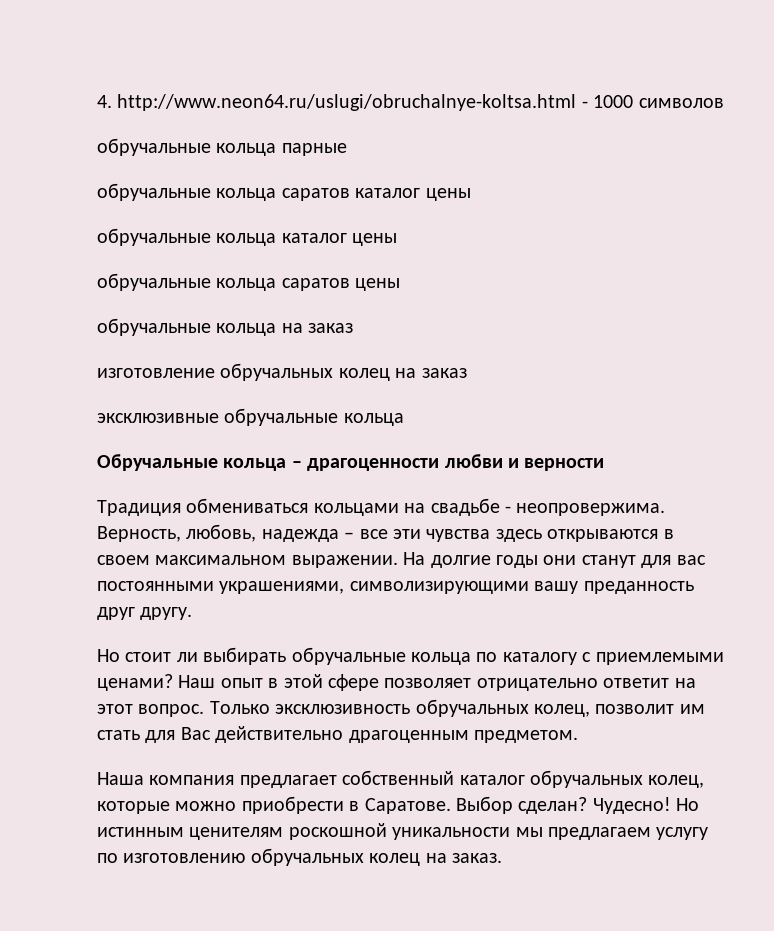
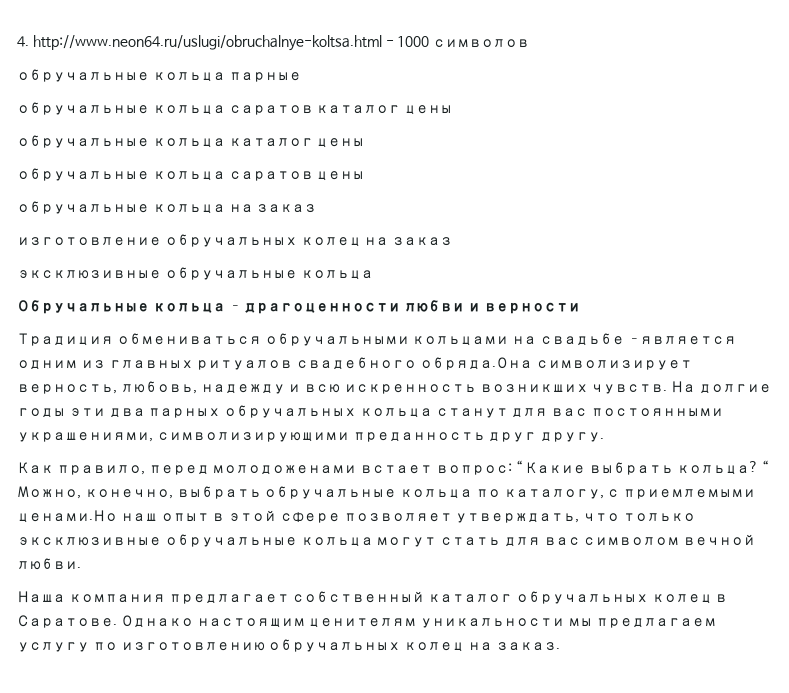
(309, 505) none -> [264,333,409,346] обручальными
[504,503,666,516] [97,524,674,542] [97,552,577,568] - неопровержима. Верность, любовь, надежда – все эти чувства здесь открываются в своем максимальном выражении. На долгие годы они -> [627,336,736,345] [17,357,692,370] [17,381,772,394] [17,405,432,418] –является одним из главных ритуалов свадебного обряда.Она символизирует верность, любовь, надежду и всю искренность возникших чувств. На долгие годы эти два парных обручальных кольца
[534,581,579,594] вашу -> (349, 437) none
[97,647,287,665] Но стоит ли выбирать -> [17,460,768,475] [17,486,261,499] Как правило, перед молодоженами встает вопрос: “ Какие выбрать кольца? “ Можно, конечно, выбрать
[502,652,577,665] каталогу -> [503,489,604,499] каталогу,
[97,674,216,691] ценами? Наш -> [17,510,157,523] ценами.Но наш
[476,678,696,691] [97,699,705,717] [97,726,578,743] отрицательно ответит на этот вопрос. Только эксклюзивность обручальных колец, позволит им стать для Вас действительно драгоценным предметом. -> [455,513,696,523] [17,534,756,547] [17,558,81,570] утверждать, что только эксклюзивные обручальные кольца могут стать для вас символом вечной любви.
[648,775,705,788] [97,796,700,814] [97,823,387,840] колец, которые можно приобрести в Саратове. Выбор сделан? Чудесно! Но истинным ценителям роскошной -> [651,594,728,604] [17,615,417,628] колец в Саратове. Однако настоящим ценителям

